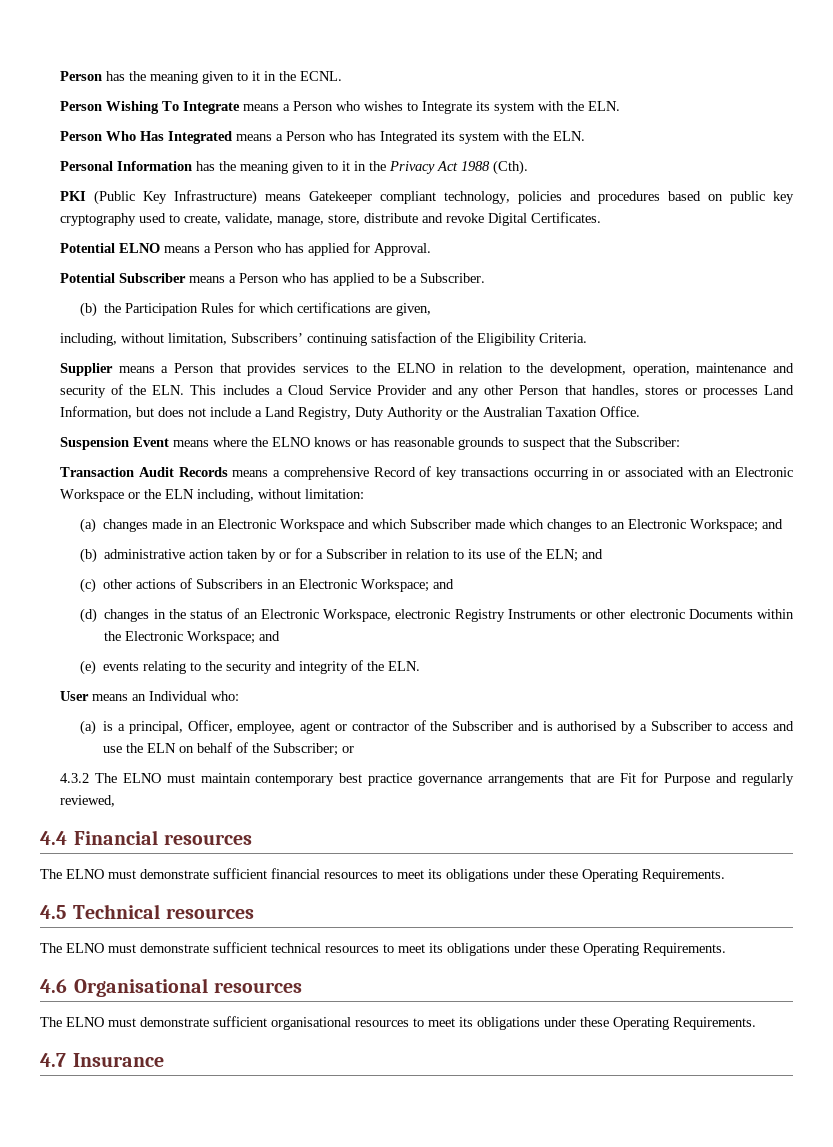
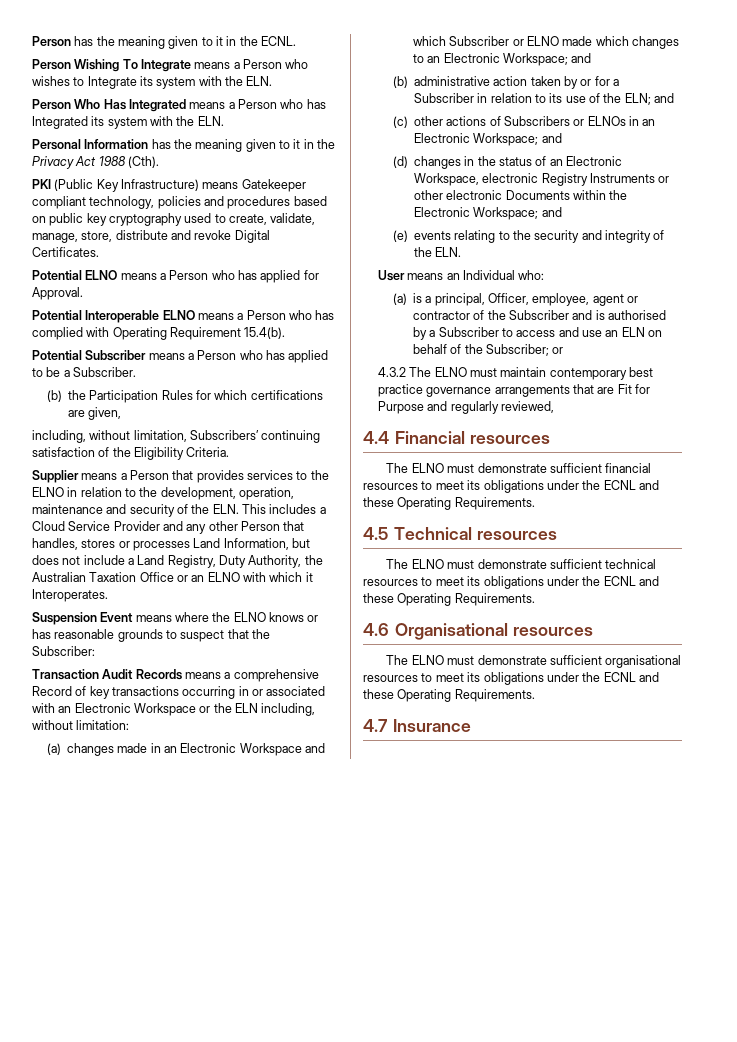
(432, 249) none -> [31,310,335,323] [31,327,286,340] // Potential Interoperable ELNO means a Person who has complied with Operating Requirement 15.4(b).
[387,407,459,420] Authority or -> [248,555,302,568] Authority,
[600,406,641,417] Office. -> [139,572,313,582] [31,589,108,602] Office or an ELNO with which it Interoperates.
(472, 524) none -> [512,36,559,46] or ELNO
(264, 584) none -> [573,116,626,126] or ELNOs
[126,743,144,753] the -> [605,330,619,337] an
(545, 874) none -> [582,480,659,490] the ECNL and
(546, 948) none -> [582,576,659,586] the ECNL and
(576, 1022) none -> [582,672,659,682] the ECNL and

